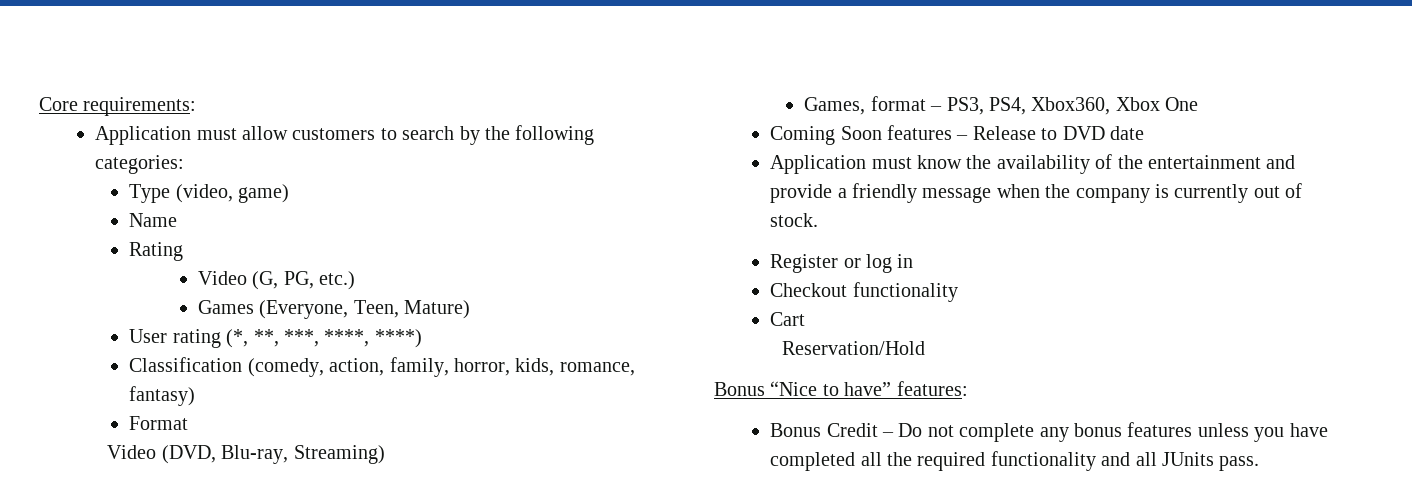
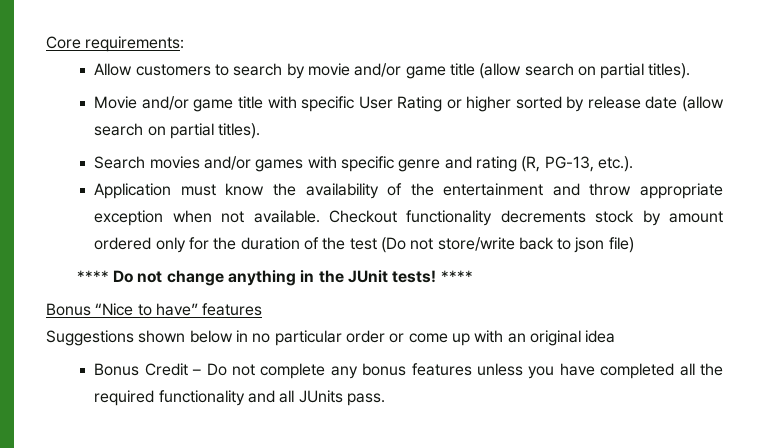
[95,126,289,145] Application must allow -> [94,63,133,76] Allow
[485,125,595,145] [95,155,185,174] [129,184,290,203] [129,213,178,227] [129,242,184,261] [197,271,356,290] [197,300,471,319] [129,329,422,348] [129,357,635,377] [129,386,196,406] [129,416,189,430] [107,445,385,464] [804,96,1199,115] [770,125,1145,145] the following categories: // Type (video, game) // Name // Rating // Video (G, PG, etc.) // Games (Everyone, Teen, Mature) // User rating (*, **, ***, ****, ****) // Classification (comedy, action, family, horror, kids, romance, fantasy) // Format // Video (DVD, Blu-ray, Streaming) // Games, format – PS3, PS4, Xbox360, Xbox One // Coming Soon features – Release to DVD date -> [307,63,691,79] [94,96,724,112] [94,123,261,139] [94,156,633,172] movie and/or game title (allow search on partial titles). // Movie and/or game title with specific User Rating or higher sorted by release date (allow search on partial titles). // Search movies and/or games with specific genre and rating (R, PG-13, etc.).
[770,183,1303,203] [770,213,819,227] [770,254,914,273] [770,282,958,302] [770,312,806,326] [782,341,926,355] [714,381,968,396] provide a friendly message when the company is currently out of stock. // Register or log in // Checkout functionality // Cart // Reservation/Hold // Bonus “Nice to have” features: -> [589,183,724,199] [94,210,724,226] [94,237,634,253] [76,270,473,286] [46,303,263,316] [46,330,616,346] throw appropriate exception when not available. Checkout functionality decrements stock by amount ordered only for the duration of the test (Do not store/write back to json file) // **** Do not change anything in the JUnit tests! **** // Bonus “Nice to have” features // Suggestions shown below in no particular order or come up with an original idea

